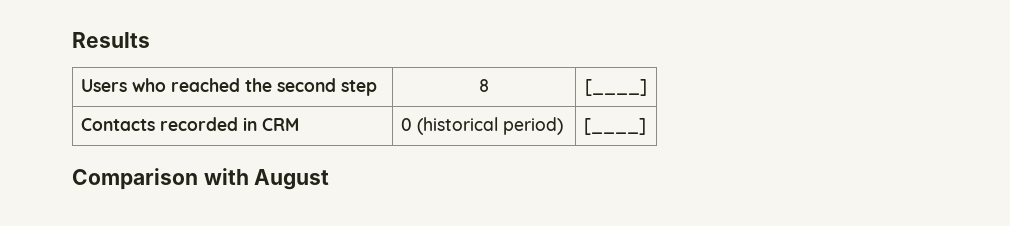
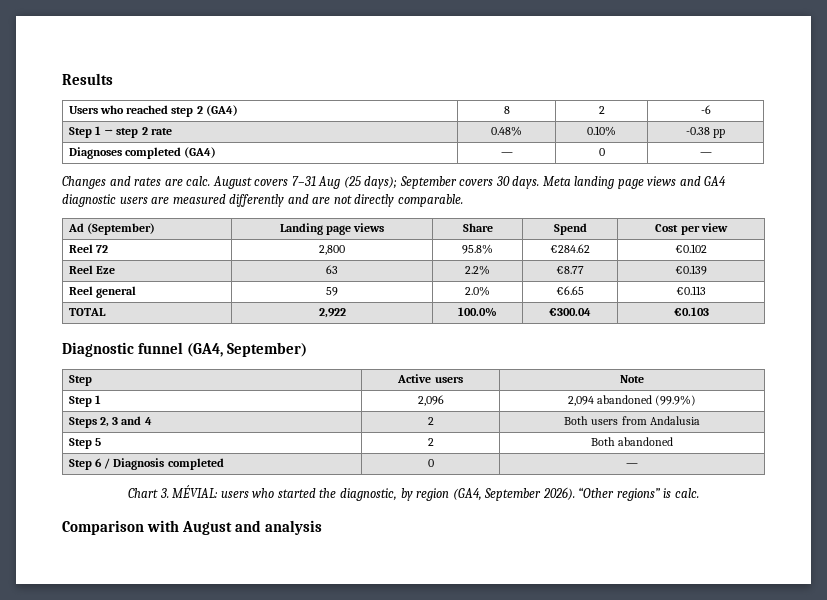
[244,78,377,96] the second step -> [171,105,238,117] step 2 (GA4)
[585,79,647,96] [80,117,299,131] [400,117,563,135] [583,118,646,135] [____] // Contacts recorded in CRM | 0 (historical period) | [____] -> [598,106,605,114] [700,105,711,114] [69,126,172,138] [491,126,522,136] [587,126,616,136] [685,127,726,138] [69,147,217,159] [500,152,513,156] [598,148,605,156] [699,152,712,156] [62,176,727,189] [62,194,463,207] [68,223,156,235] [279,223,385,235] [462,223,493,232] [553,223,587,235] [655,223,728,235] [69,244,109,253] [319,245,345,255] [462,244,493,254] [550,244,590,253] [675,244,707,253] [69,265,116,274] [326,265,338,274] [465,265,490,275] [556,266,584,274] [675,265,707,275] [69,286,137,298] [326,287,338,296] [465,286,490,296] [556,286,584,295] [676,286,706,295] [69,308,107,316] [318,308,346,318] [458,307,497,317] [549,308,591,316] [673,307,709,316] [62,342,308,357] [69,375,93,386] [397,374,463,383] [620,375,644,383] [69,395,102,407] [417,395,444,406] [567,395,697,406] [69,416,152,428] [427,417,434,425] [564,416,700,425] [69,438,102,449] [427,438,434,446] [590,437,674,446] [69,458,224,470] [427,459,434,467] [626,463,638,467] [128,485,699,501] 2 | -6 // Step 1 → step 2 rate | 0.48% | 0.10% | -0.38 pp // Diagnoses completed (GA4) | — | 0 | — // Changes and rates are calc. August covers 7–31 Aug (25 days); September covers 30 days. Meta landing page views and GA4 diagnostic users are measured differently and are not directly comparable. // Ad (September) | Landing page views | Share | Spend | Cost per view // Reel 72 | 2,800 | 95.8% | €284.62 | €0.102 // Reel Eze | 63 | 2.2% | €8.77 | €0.139 // Reel general | 59 | 2.0% | €6.65 | €0.113 // TOTAL | 2,922 | 100.0% | €300.04 | €0.103 // Diagnostic funnel (GA4, September) // Step | Active users | Note // Step 1 | 2,096 | 2,094 abandoned (99.9%) // Steps 2, 3 and 4 | 2 | Both users from Andalusia // Step 5 | 2 | Both abandoned // Step 6 / Diagnosis completed | 0 | — // Chart 3. MÉVIAL: users who started the diagnostic, by region (GA4, September 2026). “Other regions” is calc.
(330, 179) none -> [235,520,323,535] and analysis

